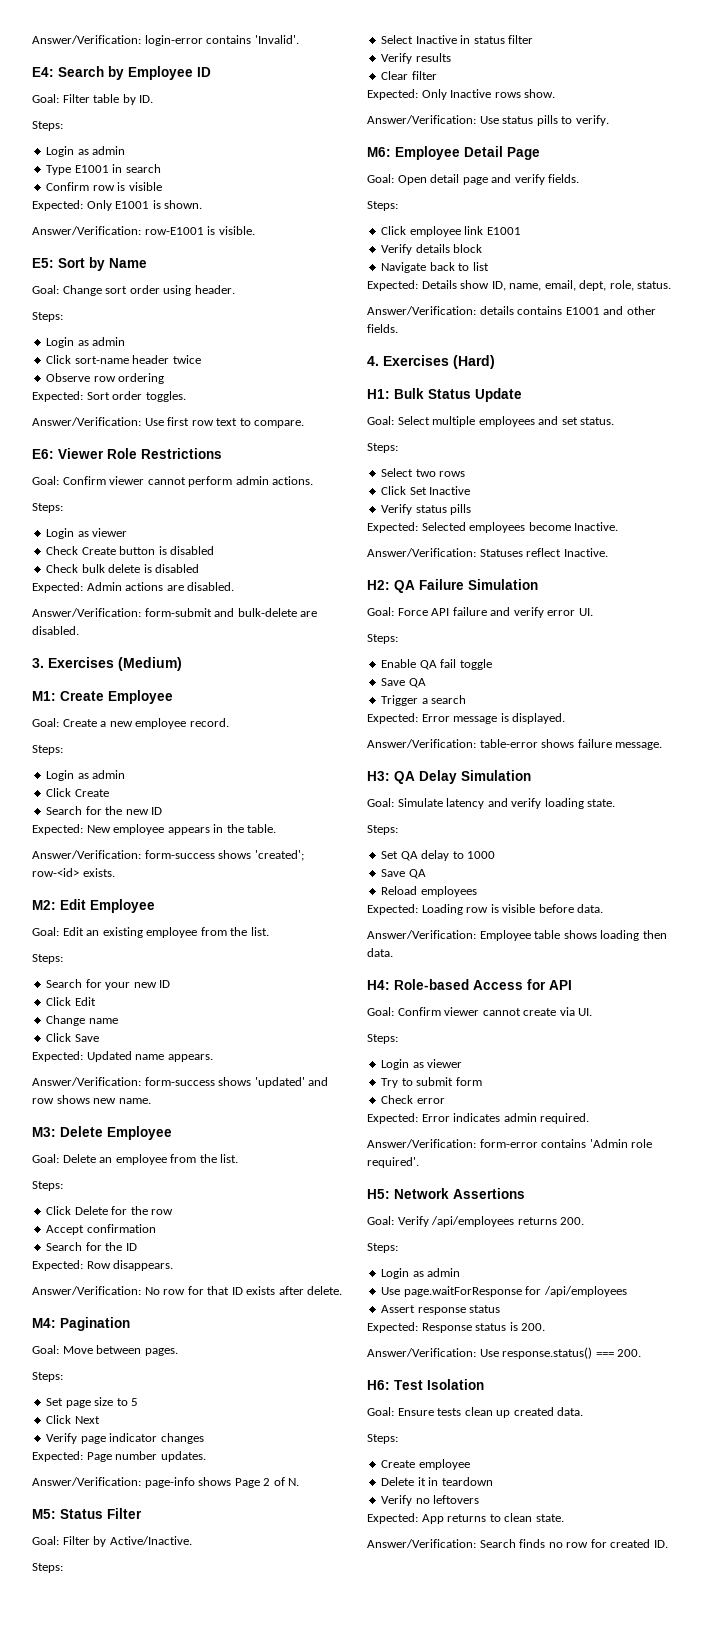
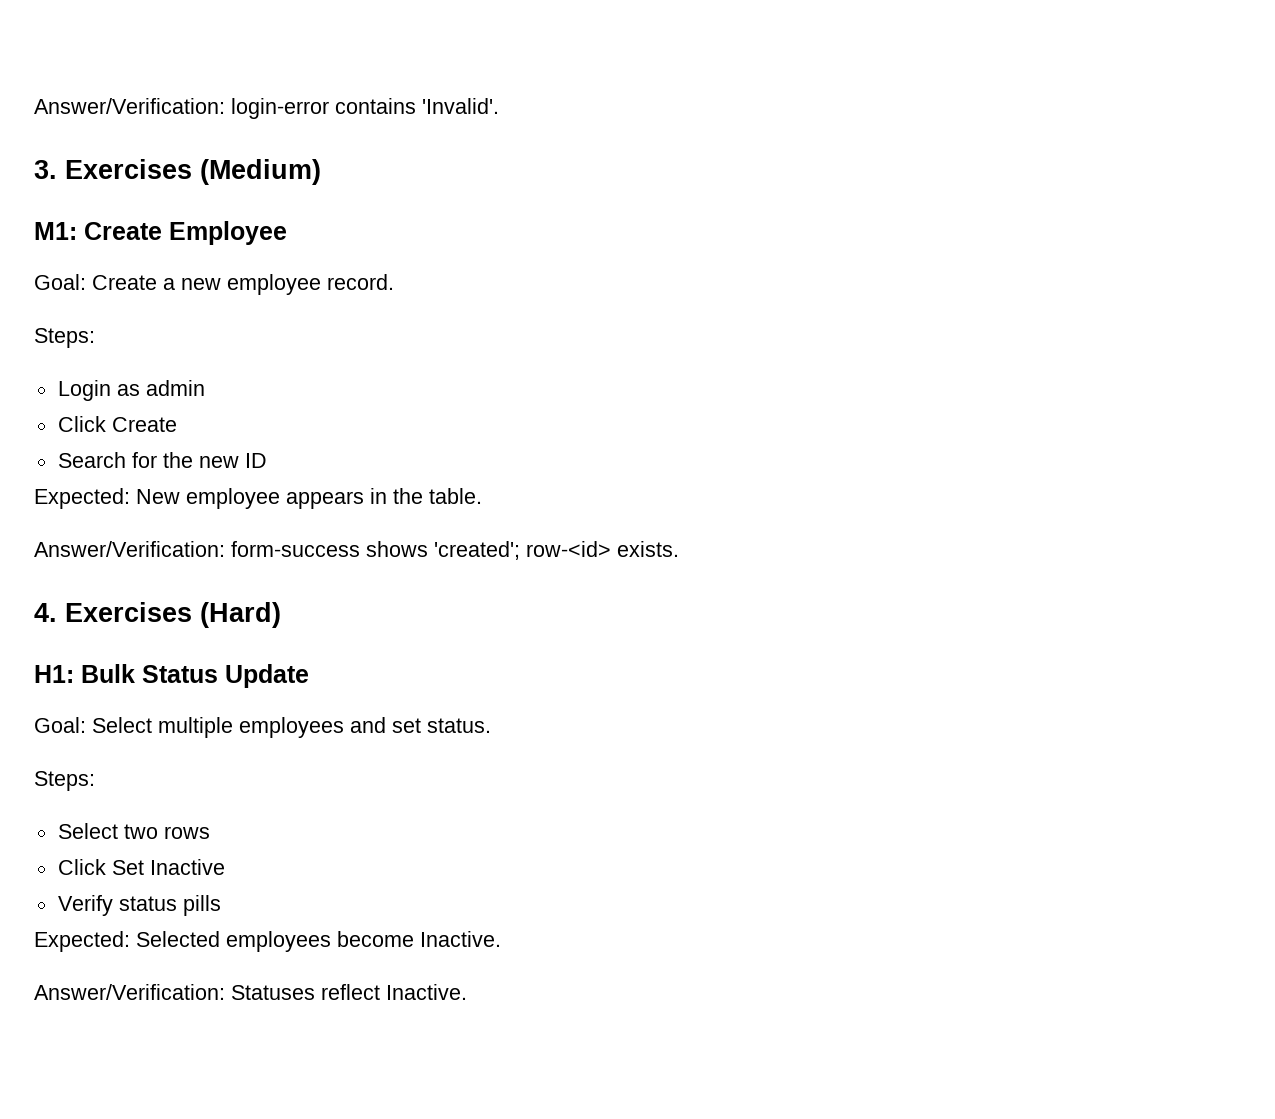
[32,66,211,80] [32,94,154,105] [32,121,63,131] [46,146,126,157] [46,164,161,175] [46,182,162,191] [32,200,203,211] [32,226,255,235] [32,257,147,271] [32,285,235,296] [32,312,63,322] [46,337,126,348] [46,355,201,364] [46,373,165,384] [32,391,186,402] [32,417,305,428] [32,448,222,459] [32,476,314,487] [32,503,63,513] [46,528,128,539] [46,546,215,555] [46,564,200,573] [32,582,235,593] [32,608,318,617] [32,626,79,635] // E4: Search by Employee ID // Goal: Filter table by ID. // Steps: // Login as admin // Type E1001 in search // Confirm row is visible // Expected: Only E1001 is shown. // Answer/Verification: row-E1001 is visible. // E5: Sort by Name // Goal: Change sort order using header. // Steps: // Login as admin // Click sort-name header twice // Observe row ordering // Expected: Sort order toggles. // Answer/Verification: Use first row text to compare. // E6: Viewer Role Restrictions // Goal: Confirm viewer cannot perform admin actions. // Steps: // Login as viewer // Check Create button is disabled // Check bulk delete is disabled // Expected: Admin actions are disabled. // Answer/Verification: form-submit and bulk-delete are disabled. -> (499, 106) none
[32,899,155,913] [32,927,269,938] [32,954,63,964] [46,979,171,990] [46,997,96,1006] [46,1015,118,1026] [46,1033,99,1042] [32,1051,213,1062] [32,1077,329,1088] [32,1095,151,1104] [32,1126,172,1140] [32,1154,239,1165] [32,1181,63,1191] [46,1206,174,1215] [46,1224,156,1235] [46,1242,137,1251] [32,1260,174,1271] [32,1286,343,1295] [32,1317,130,1331] [32,1345,178,1356] [32,1372,63,1382] [46,1397,139,1408] [46,1415,100,1424] [46,1433,204,1444] [32,1451,206,1462] [32,1477,300,1488] [32,1508,142,1519] [32,1536,192,1547] [32,1563,63,1573] [381,35,534,44] [381,53,451,64] [381,71,437,80] [367,89,556,100] [367,115,609,126] [367,146,540,160] [367,174,580,185] [367,201,398,211] [381,226,521,237] [381,244,483,255] [381,262,489,273] [367,280,672,291] [367,306,656,315] [367,324,398,333] // M2: Edit Employee // Goal: Edit an existing employee from the list. // Steps: // Search for your new ID // Click Edit // Change name // Click Save // Expected: Updated name appears. // Answer/Verification: form-success shows 'updated' and row shows new name. // M3: Delete Employee // Goal: Delete an employee from the list. // Steps: // Click Delete for the row // Accept confirmation // Search for the ID // Expected: Row disappears. // Answer/Verification: No row for that ID exists after delete. // M4: Pagination // Goal: Move between pages. // Steps: // Set page size to 5 // Click Next // Verify page indicator changes // Expected: Page number updates. // Answer/Verification: page-info shows Page 2 of N. // M5: Status Filter // Goal: Filter by Active/Inactive. // Steps: // Select Inactive in status filter // Verify results // Clear filter // Expected: Only Inactive rows show. // Answer/Verification: Use status pills to verify. // M6: Employee Detail Page // Goal: Open detail page and verify fields. // Steps: // Click employee link E1001 // Verify details block // Navigate back to list // Expected: Details show ID, name, email, dept, role, status. // Answer/Verification: details contains E1001 and other fields. -> (679, 549) none
[367,579,538,593] [367,607,593,618] [367,634,398,644] [381,659,492,670] [381,678,426,688] [381,695,467,706] [367,713,566,724] [367,739,663,750] [367,770,531,784] [367,798,616,809] [367,825,398,835] [381,850,496,861] [381,869,426,879] [381,886,477,897] [367,904,604,915] [367,930,667,941] [367,948,393,957] [367,979,572,990] [367,1007,593,1016] [367,1034,398,1044] [381,1059,463,1070] [381,1077,482,1088] [381,1095,445,1104] [367,1113,590,1124] [367,1139,653,1148] [367,1157,419,1168] [367,1188,525,1199] [367,1216,585,1227] [367,1243,398,1253] [381,1268,461,1279] [381,1286,627,1297] [381,1305,501,1315] [367,1322,546,1333] [367,1347,642,1359] [367,1379,484,1390] [367,1407,584,1418] [367,1434,398,1444] [381,1459,470,1470] [381,1477,493,1486] [381,1495,480,1506] [367,1513,564,1524] [367,1539,668,1548] // H2: QA Failure Simulation // Goal: Force API failure and verify error UI. // Steps: // Enable QA fail toggle // Save QA // Trigger a search // Expected: Error message is displayed. // Answer/Verification: table-error shows failure message. // H3: QA Delay Simulation // Goal: Simulate latency and verify loading state. // Steps: // Set QA delay to 1000 // Save QA // Reload employees // Expected: Loading row is visible before data. // Answer/Verification: Employee table shows loading then data. // H4: Role-based Access for API // Goal: Confirm viewer cannot create via UI. // Steps: // Login as viewer // Try to submit form // Check error // Expected: Error indicates admin required. // Answer/Verification: form-error contains 'Admin role required'. // H5: Network Assertions // Goal: Verify /api/employees returns 200. // Steps: // Login as admin // Use page.waitForResponse for /api/employees // Assert response status // Expected: Response status is 200. // Answer/Verification: Use response.status() === 200. // H6: Test Isolation // Goal: Ensure tests clean up created data. // Steps: // Create employee // Delete it in teardown // Verify no leftovers // Expected: App returns to clean state. // Answer/Verification: Search finds no row for created ID. -> (467, 992) none

